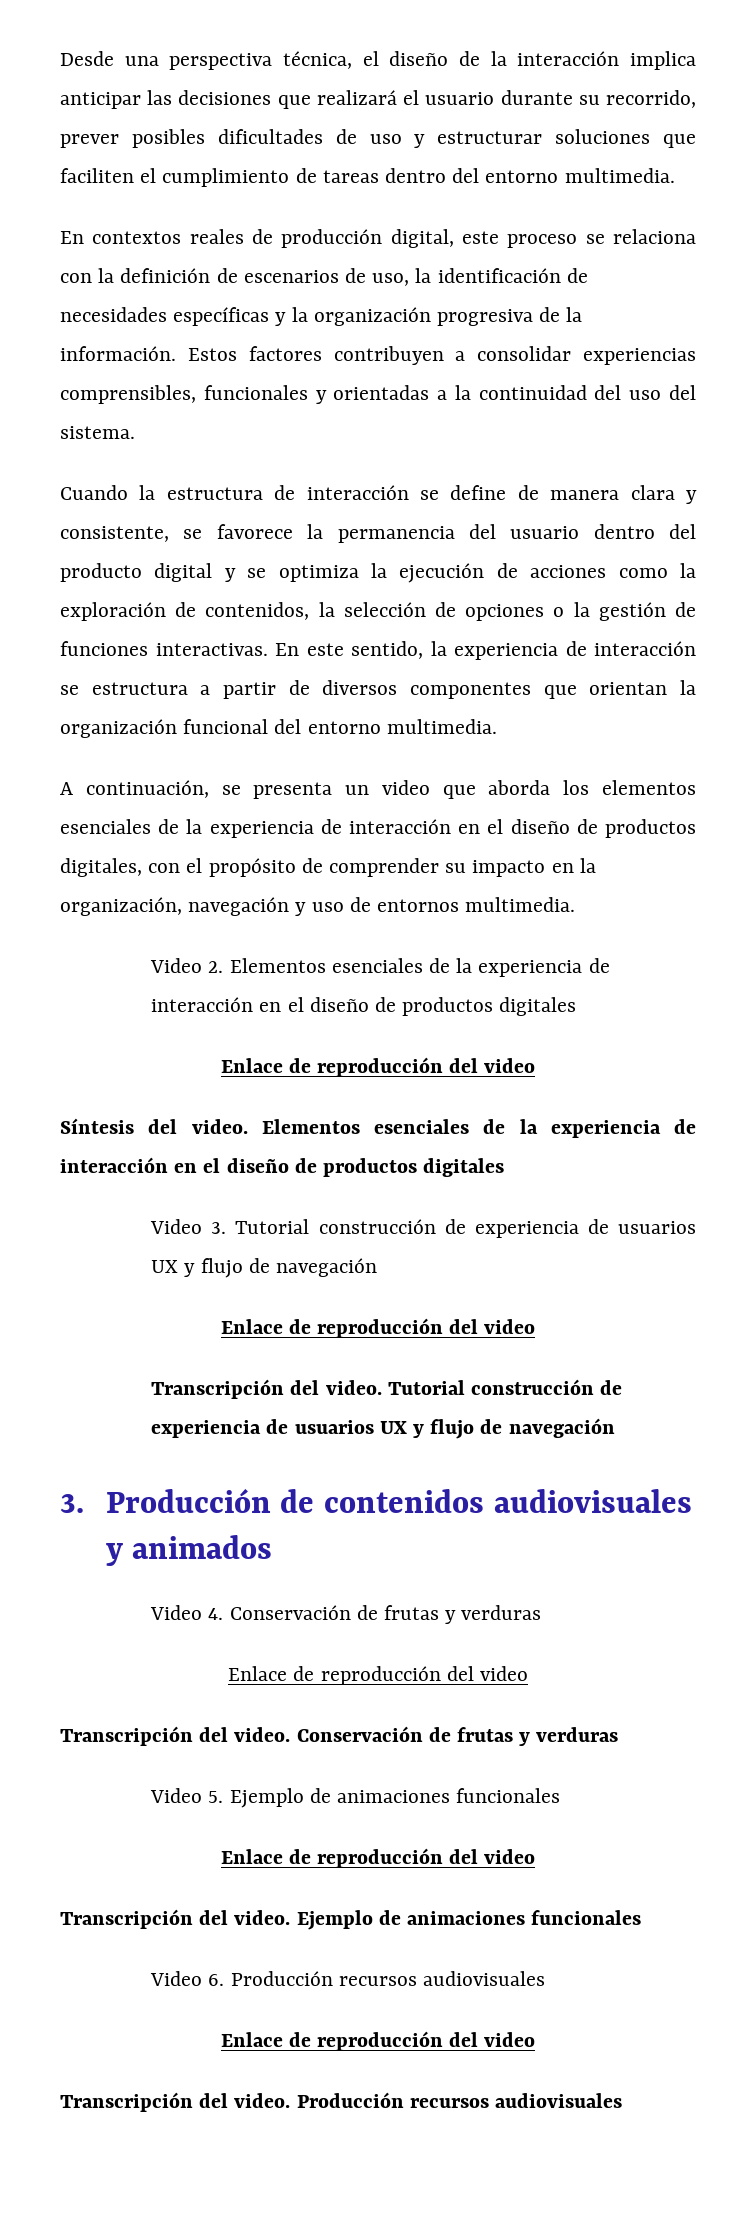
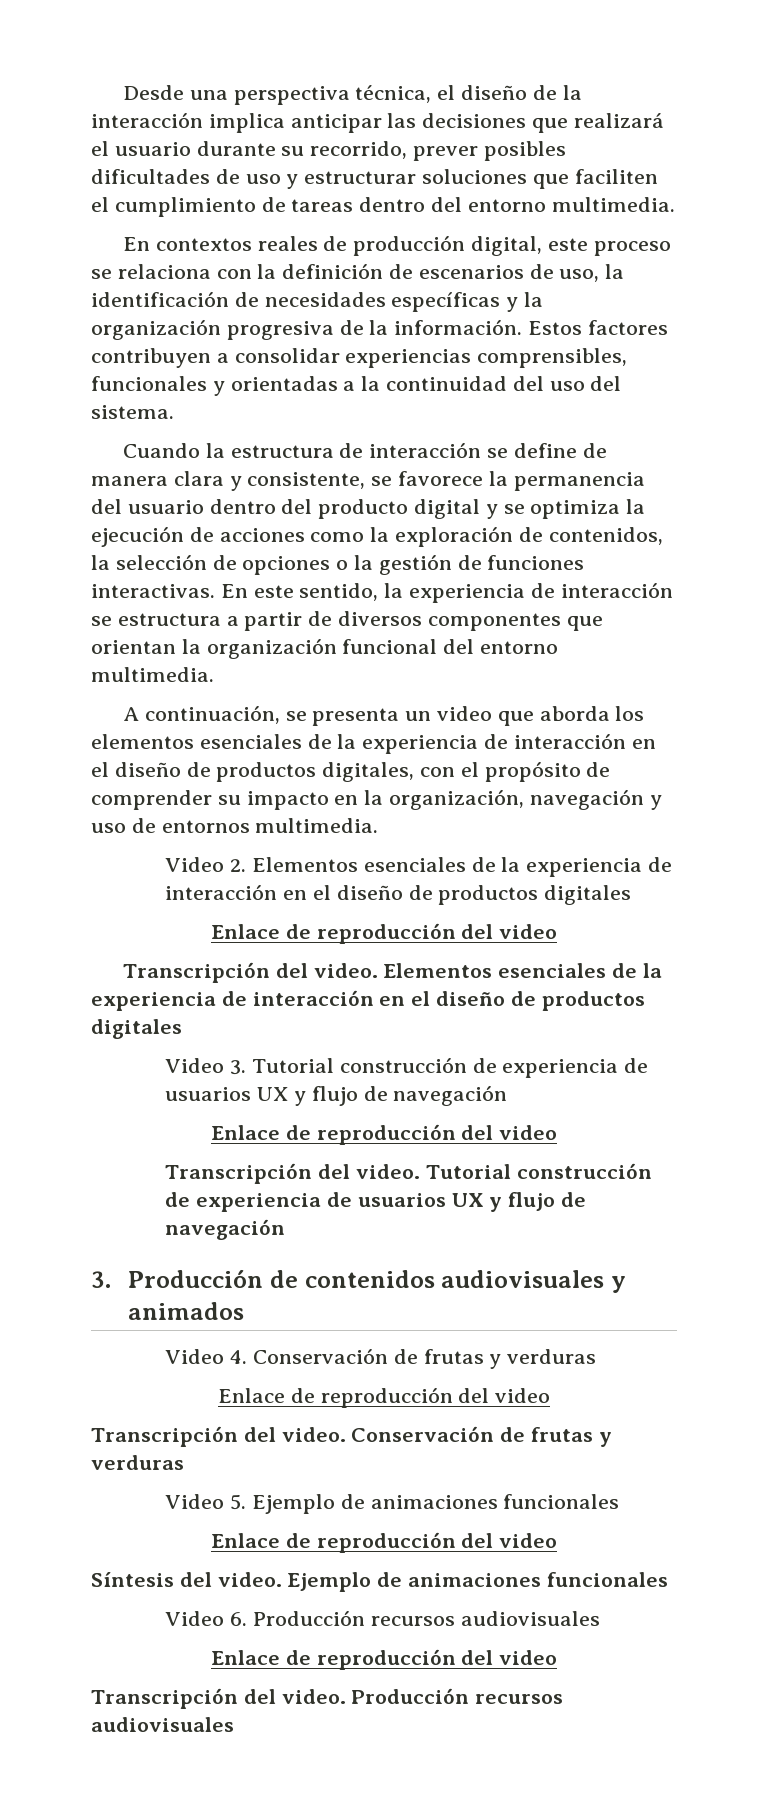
[60,1118,134,1134] Síntesis -> [123,962,271,983] Transcripción
[60,1909,193,1929] Transcripción -> [91,1572,174,1587] Síntesis

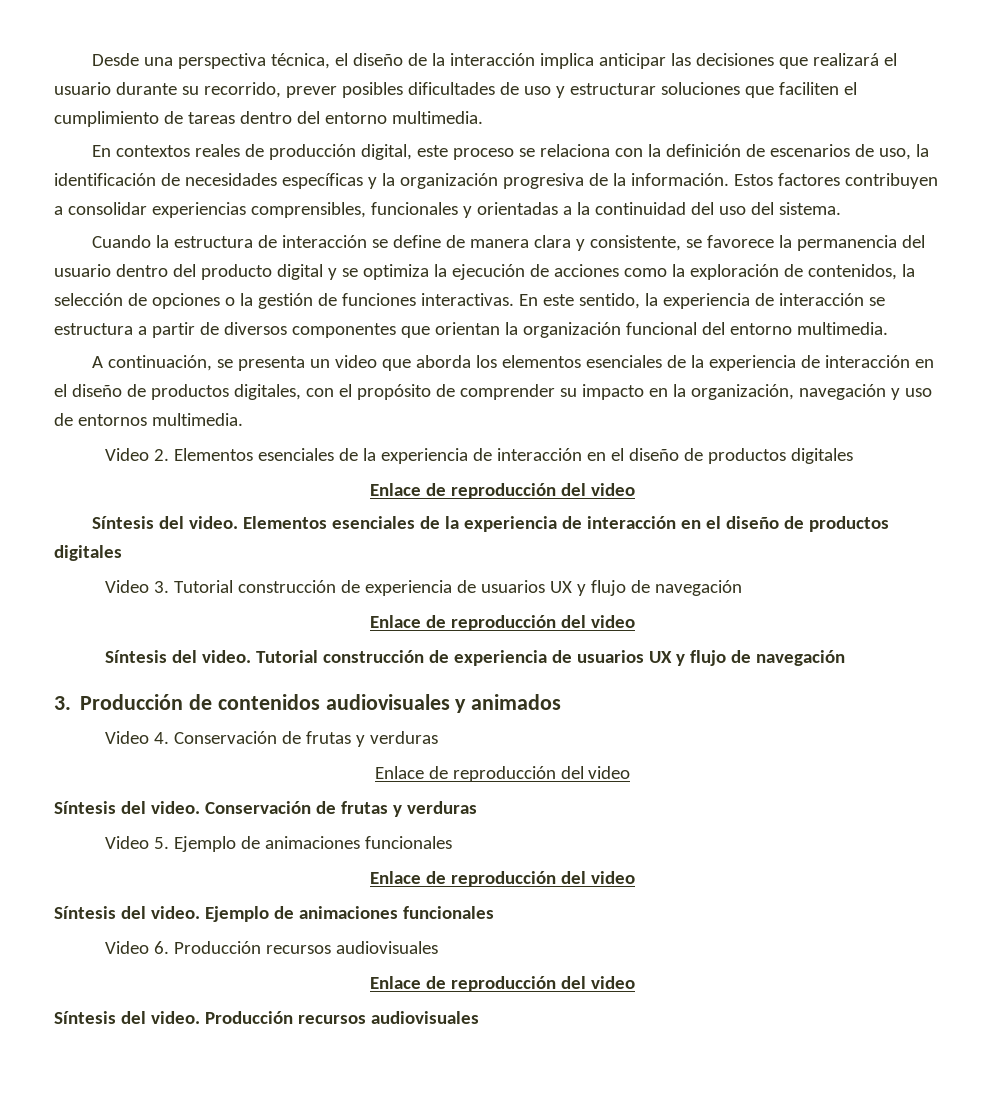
[123,962,271,983] Transcripción -> [91,516,154,529] Síntesis
[165,1163,313,1184] Transcripción -> [104,650,167,663] Síntesis
[91,1426,238,1447] Transcripción -> [54,801,116,814] Síntesis
[91,1688,238,1709] Transcripción -> [54,1011,116,1024] Síntesis

